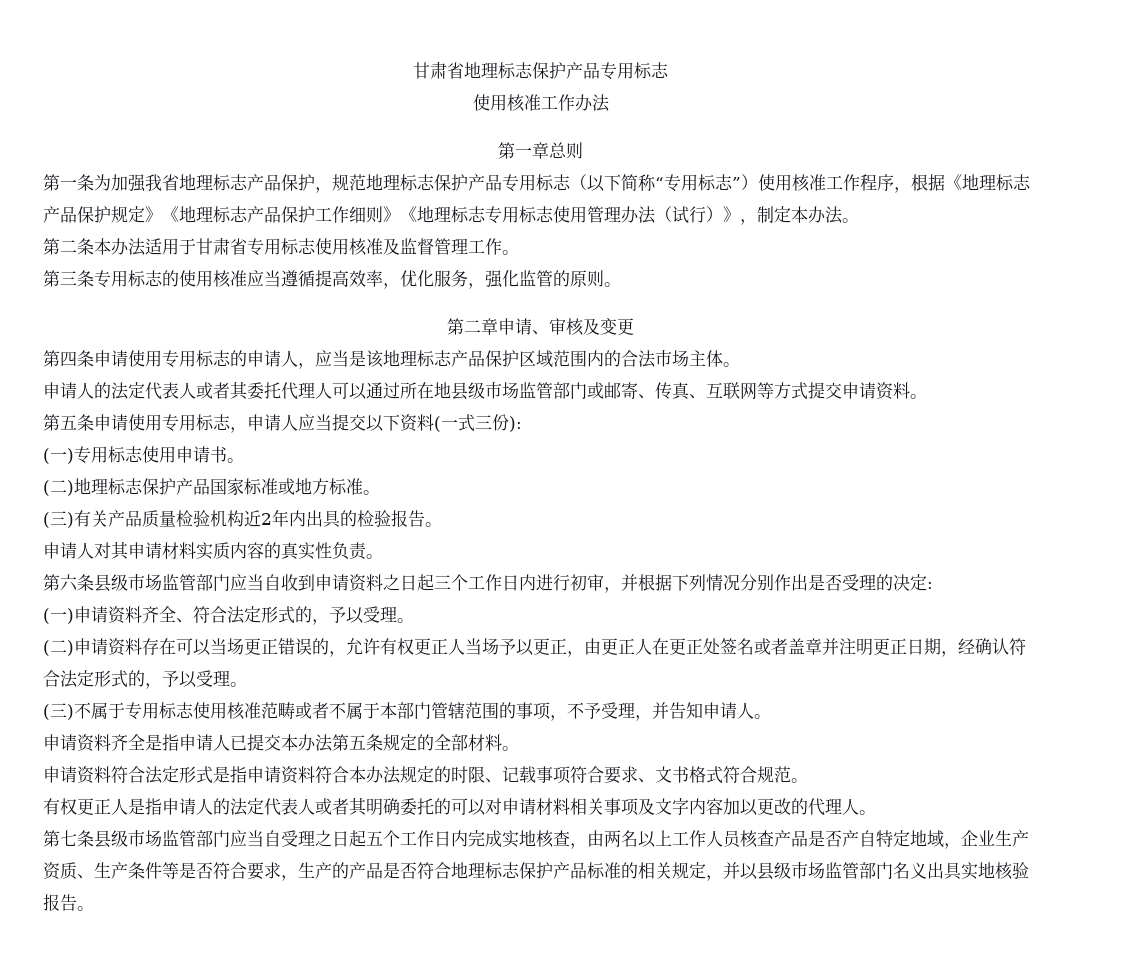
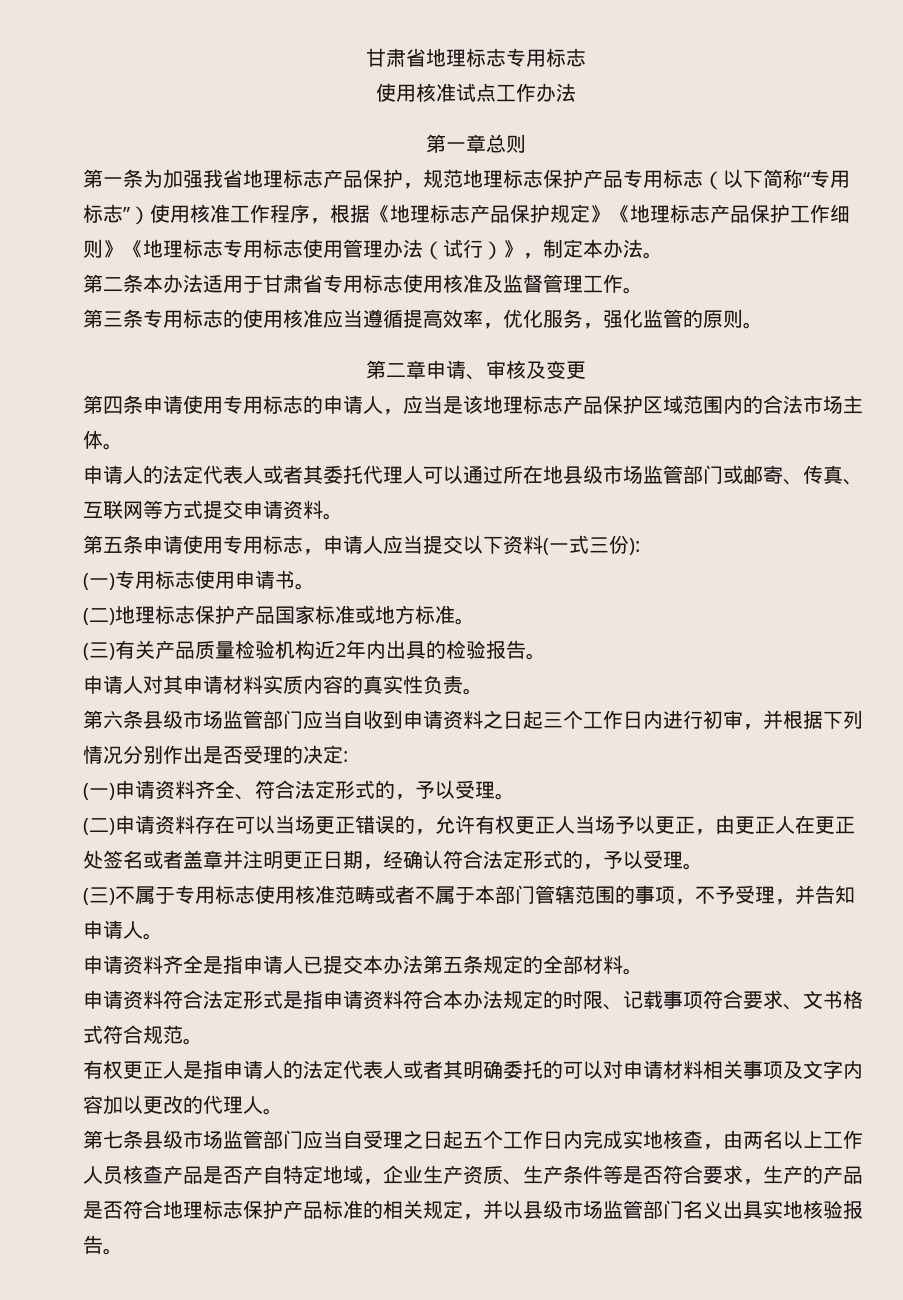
[532,62,600,79] 保护产品 -> (506, 57) none
(541, 102) none -> [455,83,496,102] 试点

